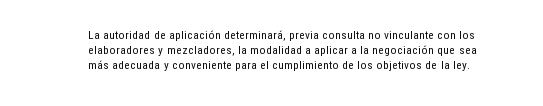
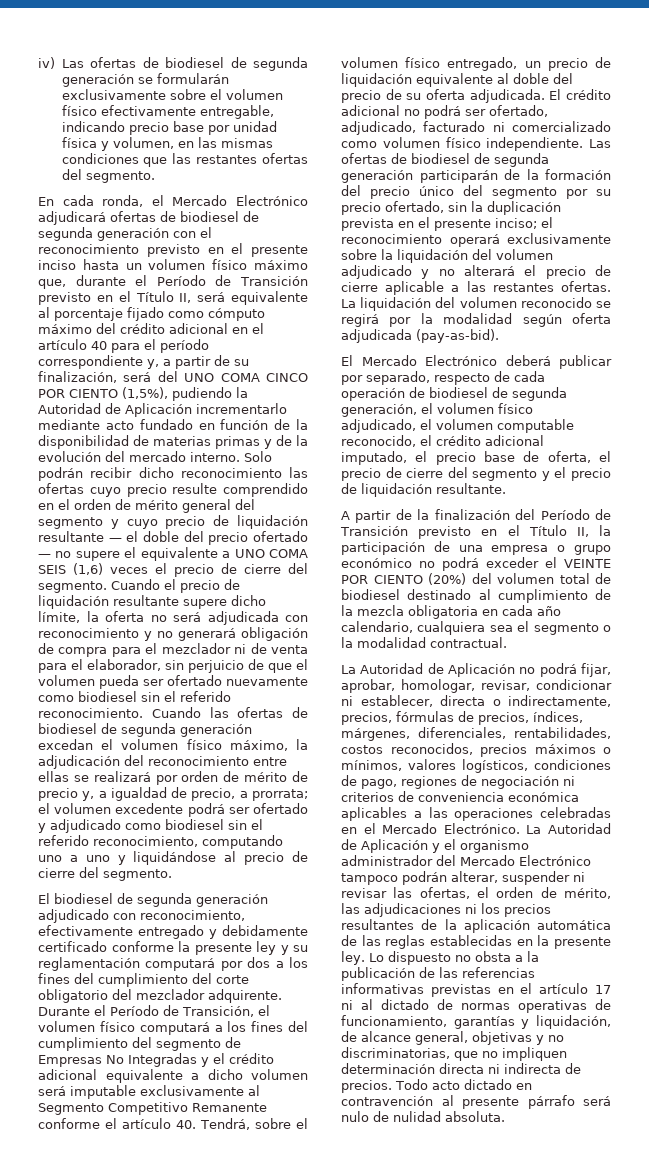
[88,30,476,41] [88,45,477,56] [88,60,470,71] La autoridad de aplicación determinará, previa consulta no vinculante con los elaboradores y mezcladores, la modalidad a aplicar a la negociación que sea más adecuada y conveniente para el cumplimiento de los objetivos de la ley. -> [38,57,308,71] [61,73,229,87] [61,89,283,100] [61,105,274,119] [61,121,277,135] [61,137,273,151] [61,153,308,167] [61,169,155,183] [38,195,308,207] [38,211,259,225] [38,227,212,241] [38,243,308,257] [38,259,308,270] [38,275,309,289] [38,291,308,305] [38,307,265,321] [38,323,264,334] [38,339,209,353] [38,355,249,369] [38,371,308,383] [38,387,248,401] [38,403,287,417] [38,419,308,430] [38,435,308,449] [38,451,272,462] [38,467,308,481] [38,483,308,497] [38,499,255,513] [38,515,308,529] [38,531,308,545] [38,547,308,561] [38,563,308,577] [38,579,240,593] [38,595,266,609] [38,611,308,625] [38,627,308,641] [38,643,308,657] [38,659,308,673] [38,675,308,689] [38,691,231,702] [38,707,308,718] [38,723,252,737] [38,739,308,751] [38,755,287,769] [38,771,308,785] [38,787,308,801] [38,803,308,817] [38,819,263,833] [38,835,283,849] [38,851,308,865] [38,867,172,881] [38,893,268,907] [38,909,245,923] [38,925,308,939] [38,941,308,955] [38,957,308,971] [38,973,249,987] [38,989,282,1003] [38,1005,270,1017] [38,1021,309,1035] [38,1037,241,1051] [38,1053,274,1067] [38,1069,308,1083] [38,1085,260,1099] [38,1102,267,1115] [38,1118,308,1130] [341,57,611,71] [341,73,573,87] [341,89,611,103] [341,105,548,119] [341,121,611,135] [341,137,611,151] [341,153,549,167] [341,169,611,183] [341,185,611,199] [341,201,561,215] [341,217,553,231] [341,233,611,247] [341,249,553,263] [341,265,611,279] [341,281,611,295] [341,297,611,311] [341,313,611,327] [341,329,499,343] [341,355,612,369] [341,371,545,385] [341,387,567,401] [341,403,533,417] [341,419,574,433] [341,435,544,447] [341,451,611,465] [341,467,611,481] [341,483,506,497] [341,509,611,523] [340,525,611,539] [341,541,611,555] [341,557,611,571] [341,573,611,585] [341,589,611,603] [341,605,561,619] [341,621,611,635] [341,637,507,648] [341,663,611,677] [341,679,612,693] [341,695,611,707] [341,711,583,725] [341,727,611,741] [341,743,611,757] [341,759,611,773] [341,775,575,789] [341,791,579,802] [341,807,611,821] [341,823,611,834] [341,839,529,853] [341,855,591,866] [341,871,585,885] [341,887,611,899] [341,903,551,917] [341,919,611,933] [341,935,611,949] [341,951,539,965] [341,967,535,981] [341,983,611,997] [341,999,611,1013] [341,1015,611,1029] [341,1031,564,1045] [341,1047,567,1061] [341,1063,581,1074] [341,1079,532,1093] [341,1095,611,1109] [341,1111,505,1122] iv) Las ofertas de biodiesel de segunda generación se formularán exclusivamente sobre el volumen físico efectivamente entregable, indicando precio base por unidad física y volumen, en las mismas condiciones que las restantes ofertas del segmento. // En cada ronda, el Mercado Electrónico adjudicará ofertas de biodiesel de segunda generación con el reconocimiento previsto en el presente inciso hasta un volumen físico máximo que, durante el Período de Transición previsto en el Título II, será equivalente al porcentaje fijado como cómputo máximo del crédito adicional en el artículo 40 para el período correspondiente y, a partir de su finalización, será del UNO COMA CINCO POR CIENTO (1,5%), pudiendo la Autoridad de Aplicación incrementarlo mediante acto fundado en función de la disponibilidad de materias primas y de la evolución del mercado interno. Solo podrán recibir dicho reconocimiento las ofertas cuyo precio resulte comprendido en el orden de mérito general del segmento y cuyo precio de liquidación resultante — el doble del precio ofertado — no supere el equivalente a UNO COMA SEIS (1,6) veces el precio de cierre del segmento. Cuando el precio de liquidación resultante supere dicho límite, la oferta no será adjudicada con reconocimiento y no generará obligación de compra para el mezclador ni de venta para el elaborador, sin perjuicio de que el volumen pueda ser ofertado nuevamente como biodiesel sin el referido reconocimiento. Cuando las ofertas de biodiesel de segunda generación excedan el volumen físico máximo, la adjudicación del reconocimiento entre ellas se realizará por orden de mérito de precio y, a igualdad de precio, a prorrata; el volumen excedente podrá ser ofertado y adjudicado como biodiesel sin el referido reconocimiento, computando uno a uno y liquidándose al precio de cierre del segmento. // El biodiesel de segunda generación adjudicado con reconocimiento, efectivamente entregado y debidamente certificado conforme la presente ley y su reglamentación computará por dos a los fines del cumplimiento del corte obligatorio del mezclador adquirente. Durante el Período de Transición, el volumen físico computará a los fines del cumplimiento del segmento de Empresas No Integradas y el crédito adicional equivalente a dicho volumen será imputable exclusivamente al Segmento Competitivo Remanente conforme el artículo 40. Tendrá, sobre el volumen físico entregado, un precio de liquidación equivalente al doble del precio de su oferta adjudicada. El crédito adicional no podrá ser ofertado, adjudicado, facturado ni comercializado como volumen físico independiente. Las ofertas de biodiesel de segunda generación participarán de la formación del precio único del segmento por su precio ofertado, sin la duplicación prevista en el presente inciso; el reconocimiento operará exclusivamente sobre la liquidación del volumen adjudicado y no alterará el precio de cierre aplicable a las restantes ofertas. La liquidación del volumen reconocido se regirá por la modalidad según oferta adjudicada (pay-as-bid). // El Mercado Electrónico deberá publicar por separado, respecto de cada operación de biodiesel de segunda generación, el volumen físico adjudicado, el volumen computable reconocido, el crédito adicional imputado, el precio base de oferta, el precio de cierre del segmento y el precio de liquidación resultante. // A partir de la finalización del Período de Transición previsto en el Título II, la participación de una empresa o grupo económico no podrá exceder el VEINTE POR CIENTO (20%) del volumen total de biodiesel destinado al cumplimiento de la mezcla obligatoria en cada año calendario, cualquiera sea el segmento o la modalidad contractual. // La Autoridad de Aplicación no podrá fijar, aprobar, homologar, revisar, condicionar ni establecer, directa o indirectamente, precios, fórmulas de precios, índices, márgenes, diferenciales, rentabilidades, costos reconocidos, precios máximos o mínimos, valores logísticos, condiciones de pago, regiones de negociación ni criterios de conveniencia económica aplicables a las operaciones celebradas en el Mercado Electrónico. La Autoridad de Aplicación y el organismo administrador del Mercado Electrónico tampoco podrán alterar, suspender ni revisar las ofertas, el orden de mérito, las adjudicaciones ni los precios resultantes de la aplicación automática de las reglas establecidas en la presente ley. Lo dispuesto no obsta a la publicación de las referencias informativas previstas en el artículo 17 ni al dictado de normas operativas de funcionamiento, garantías y liquidación, de alcance general, objetivas y no discriminatorias, que no impliquen determinación directa ni indirecta de precios. Todo acto dictado en contravención al presente párrafo será nulo de nulidad absoluta.

